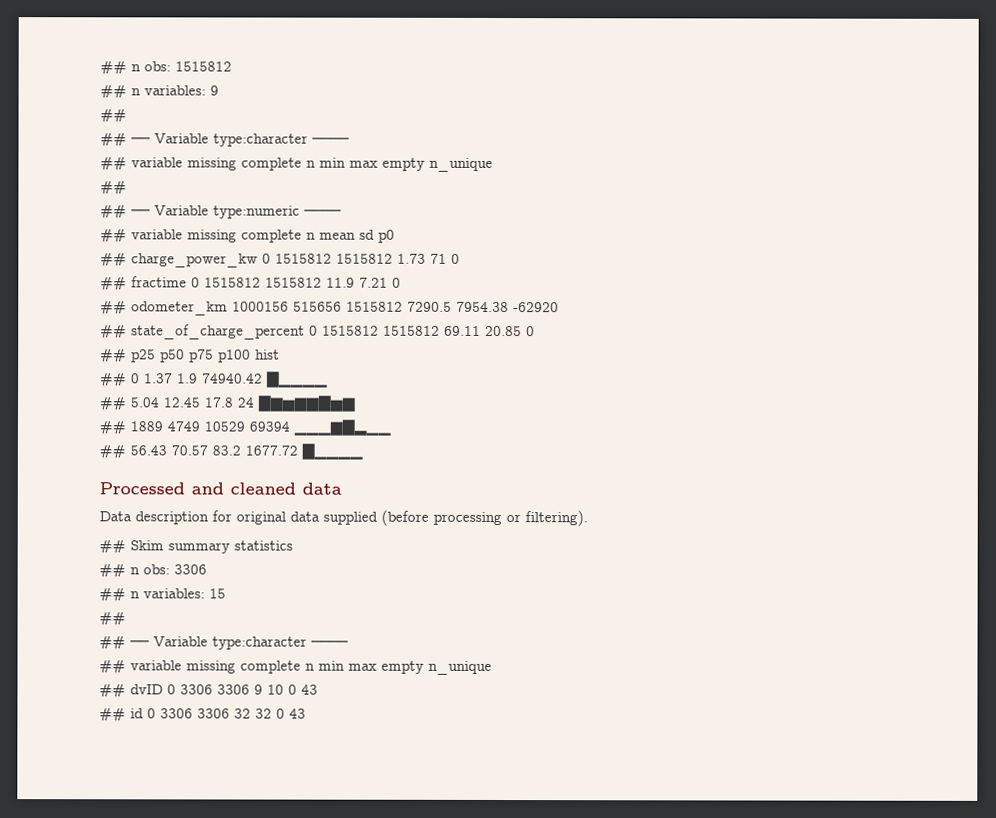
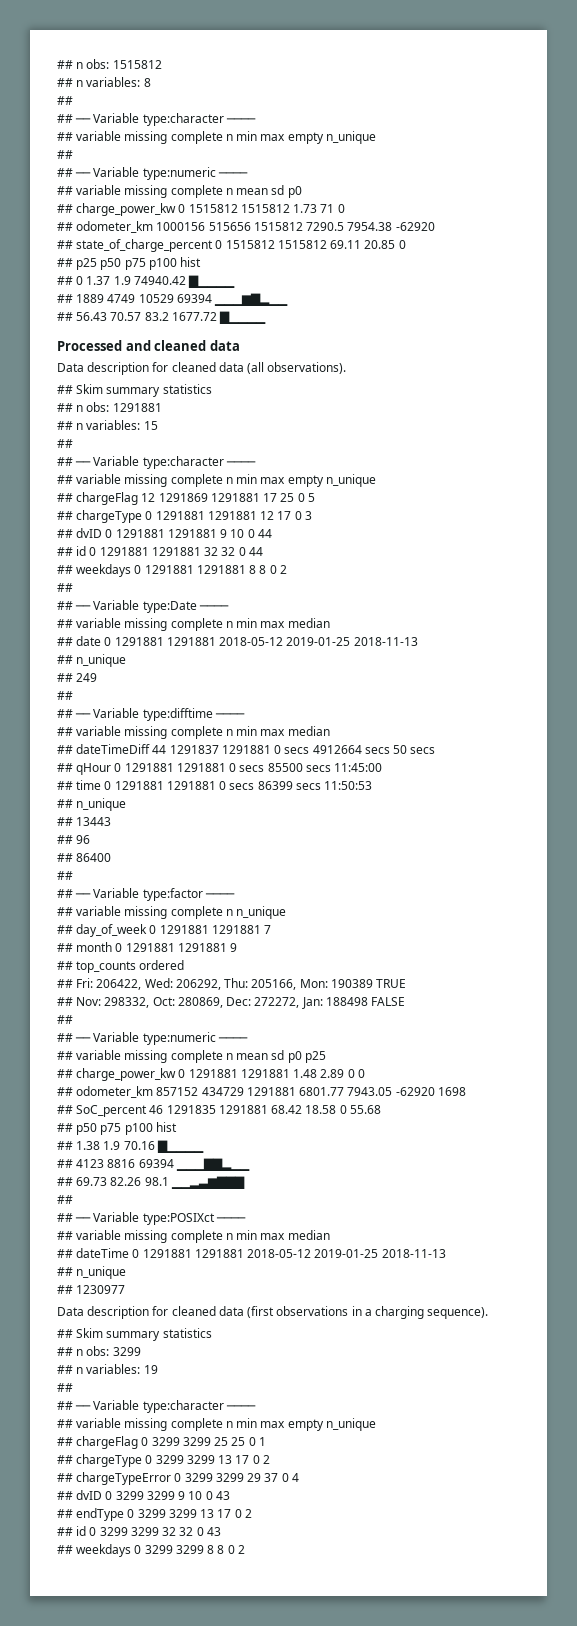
[210,85,219,96] 9 -> [143,78,151,87] 8
[100,276,401,291] // ## fractime 0 1515812 1515812 11.9 7.21 0 -> (345, 208) none
[99,395,356,412] // ## 5.04 12.45 17.8 24 ▇▆▅▆▆▇▅▆ -> (236, 281) none
[236,509,588,527] [99,539,293,554] [99,563,207,578] original data supplied (before processing or filtering). // ## Skim summary statistics // ## n obs: 3306 -> [171,362,347,374] [57,384,212,397] [57,402,162,412] cleaned data (all observations). // ## Skim summary statistics // ## n obs: 1291881
[130,684,318,695] [99,707,230,722] dvID 0 3306 3306 9 10 0 43 // ## id 0 3306 3306 -> [76,492,315,505] [57,510,312,523] [57,528,272,538] [57,546,263,556] [57,564,287,577] [57,583,73,592] [57,600,229,613] [57,618,330,631] [57,636,418,646] [57,654,127,667] [57,673,98,682] [57,691,73,700] [57,708,245,721] [57,726,330,739] [57,744,436,754] [57,763,383,775] [57,780,373,790] [57,798,127,811] [57,817,112,826] [57,835,91,844] [57,853,112,862] [57,871,73,880] [57,888,235,901] [57,906,287,919] [57,924,272,937] [57,942,238,952] [57,960,185,973] [57,978,407,990] [57,997,406,1009] [57,1015,73,1024] [57,1032,248,1045] [57,1050,326,1063] [57,1068,365,1081] [57,1086,466,1098] [57,1105,381,1117] [57,1122,177,1135] [57,1140,204,1153] [57,1158,250,1171] [57,1176,245,1189] [57,1195,73,1204] [57,1212,246,1225] [57,1230,330,1243] [57,1248,446,1258] [57,1266,127,1279] [57,1285,126,1294] [57,1306,489,1319] [57,1328,212,1341] [57,1346,141,1356] [57,1364,158,1374] [57,1383,73,1392] [57,1400,256,1413] [57,1418,376,1431] [57,1436,266,1449] [57,1454,270,1467] [57,1472,299,1485] [57,1490,230,1500] [57,1508,252,1521] [57,1526,159,1536] chargeFlag 12 1291869 1291881 17 25 0 5 // ## chargeType 0 1291881 1291881 12 17 0 3 // ## dvID 0 1291881 1291881 9 10 0 44 // ## id 0 1291881 1291881 32 32 0 44 // ## weekdays 0 1291881 1291881 8 8 0 2 // ## // ## ── Variable type:Date ──── // ## variable missing complete n min max median // ## date 0 1291881 1291881 2018-05-12 2019-01-25 2018-11-13 // ## n_unique // ## 249 // ## // ## ── Variable type:difftime ──── // ## variable missing complete n min max median // ## dateTimeDiff 44 1291837 1291881 0 secs 4912664 secs 50 secs // ## qHour 0 1291881 1291881 0 secs 85500 secs 11:45:00 // ## time 0 1291881 1291881 0 secs 86399 secs 11:50:53 // ## n_unique // ## 13443 // ## 96 // ## 86400 // ## // ## ── Variable type:factor ──── // ## variable missing complete n n_unique // ## day_of_week 0 1291881 1291881 7 // ## month 0 1291881 1291881 9 // ## top_counts ordered // ## Fri: 206422, Wed: 206292, Thu: 205166, Mon: 190389 TRUE // ## Nov: 298332, Oct: 280869, Dec: 272272, Jan: 188498 FALSE // ## // ## ── Variable type:numeric ──── // ## variable missing complete n mean sd p0 p25 // ## charge_power_kw 0 1291881 1291881 1.48 2.89 0 0 // ## odometer_km 857152 434729 1291881 6801.77 7943.05 -62920 1698 // ## SoC_percent 46 1291835 1291881 68.42 18.58 0 55.68 // ## p50 p75 p100 hist // ## 1.38 1.9 70.16 ▇▁▁▁▁ // ## 4123 8816 69394 ▁▁▁▇▇▂▁▁ // ## 69.73 82.26 98.1 ▁▁▂▃▆▇▇▇ // ## // ## ── Variable type:POSIXct ──── // ## variable missing complete n min max median // ## dateTime 0 1291881 1291881 2018-05-12 2019-01-25 2018-11-13 // ## n_unique // ## 1230977 // Data description for cleaned data (first observations in a charging sequence). // ## Skim summary statistics // ## n obs: 3299 // ## n variables: 19 // ## // ## ── Variable type:character ──── // ## variable missing complete n min max empty n_unique // ## chargeFlag 0 3299 3299 25 25 0 1 // ## chargeType 0 3299 3299 13 17 0 2 // ## chargeTypeError 0 3299 3299 29 37 0 4 // ## dvID 0 3299 3299 9 10 0 43 // ## endType 0 3299 3299 13 17 0 2 // ## id 0 3299 3299
(306, 713) none -> [57,1544,245,1557] // ## weekdays 0 3299 3299 8 8 0 2

